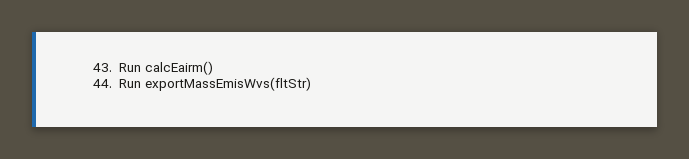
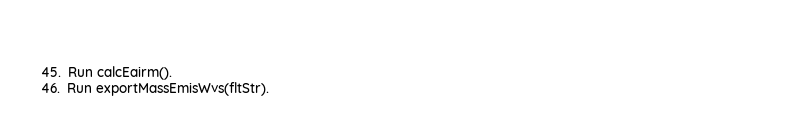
[92,61,213,75] [92,77,311,91] 43. Run calcEairm() // 44. Run exportMassEmisWvs(fltStr) -> [41,66,172,80] [41,82,269,96] 45. Run calcEairm(). // 46. Run exportMassEmisWvs(fltStr).

